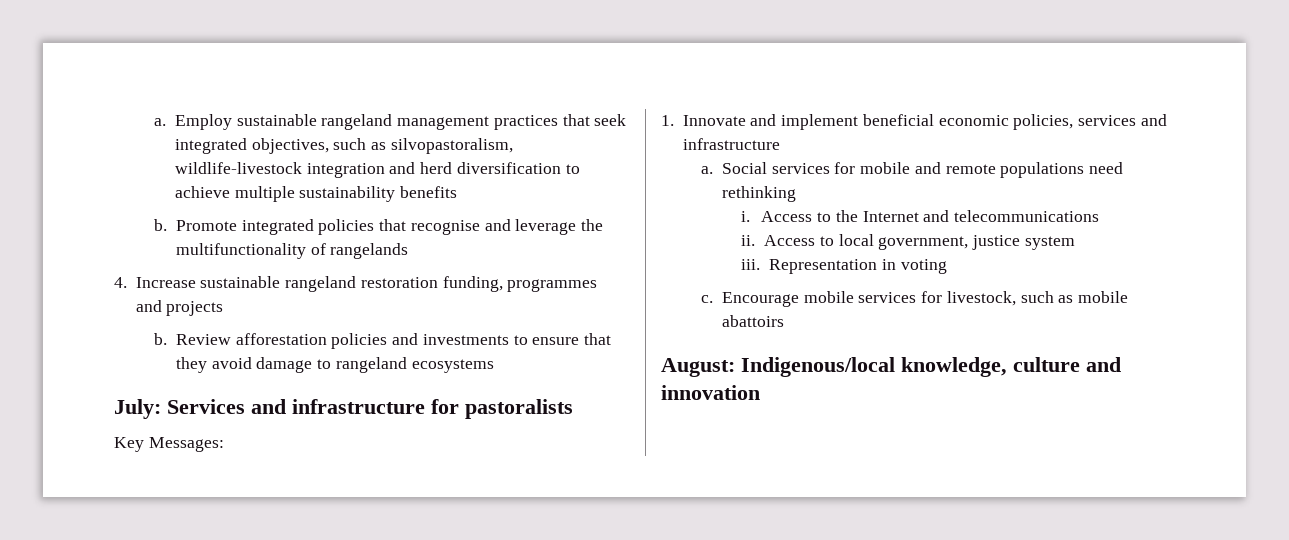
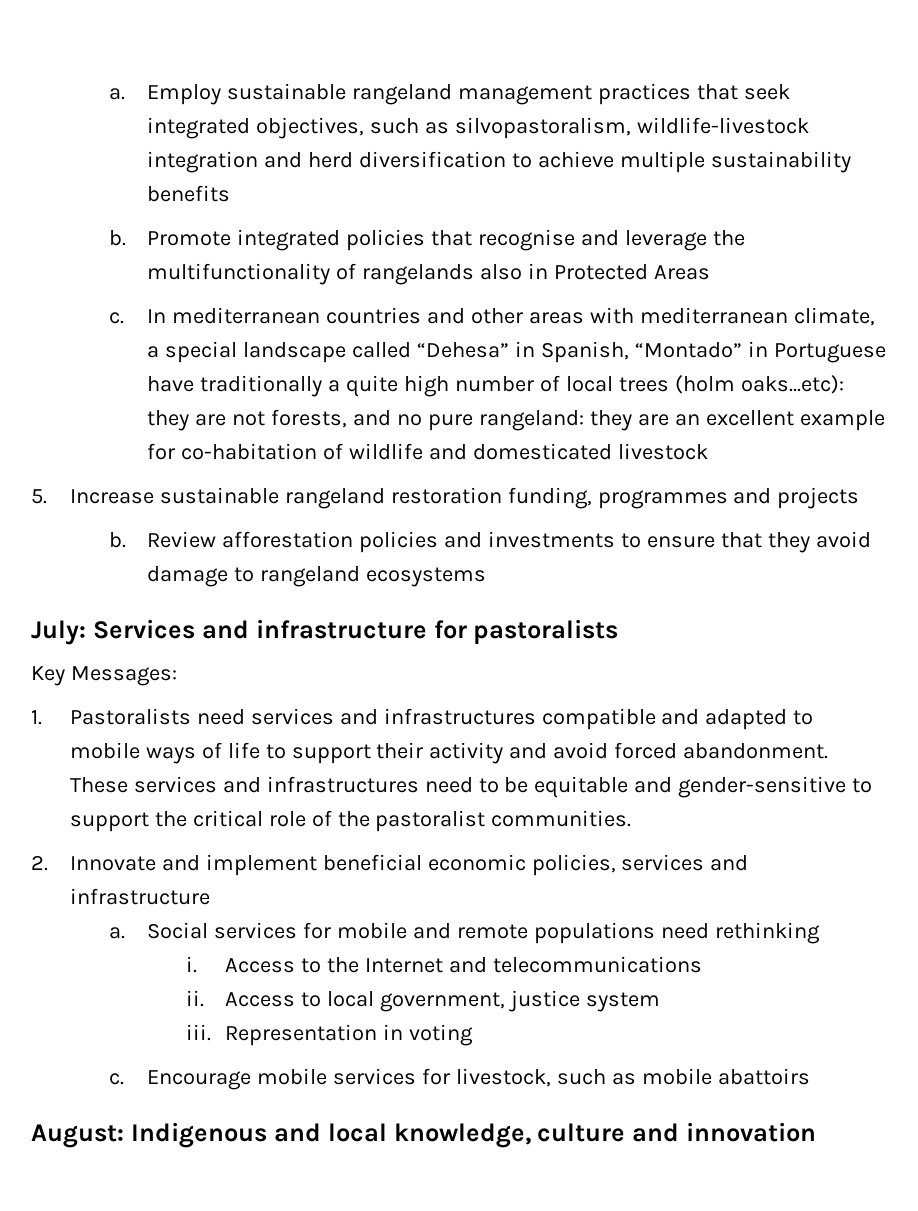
[114,277,127,288] // 4. -> [480,263,711,280] [108,307,876,326] [147,341,886,363] [147,375,844,397] [147,409,885,431] [147,443,709,460] [31,489,47,504] also in Protected Areas // c. In mediterranean countries and other areas with mediterranean climate, a special landscape called “Dehesa” in Spanish, “Montado” in Portuguese have traditionally a quite high number of local trees (holm oaks…etc): they are not forests, and no pure rangeland: they are an excellent example for co-habitation of wildlife and domesticated livestock // 5.
(674, 120) none -> [69,708,814,730] [69,742,829,764] [69,776,873,798] [69,810,632,832] [31,855,48,871] Pastoralists need services and infrastructures compatible and adapted to mobile ways of life to support their activity and avoid forced abandonment. These services and infrastructures need to be equitable and gender-sensitive to support the critical role of the pastoralist communities. // 2.
[741,357,895,377] Indigenous/local -> [130,1122,387,1148] Indigenous and local

